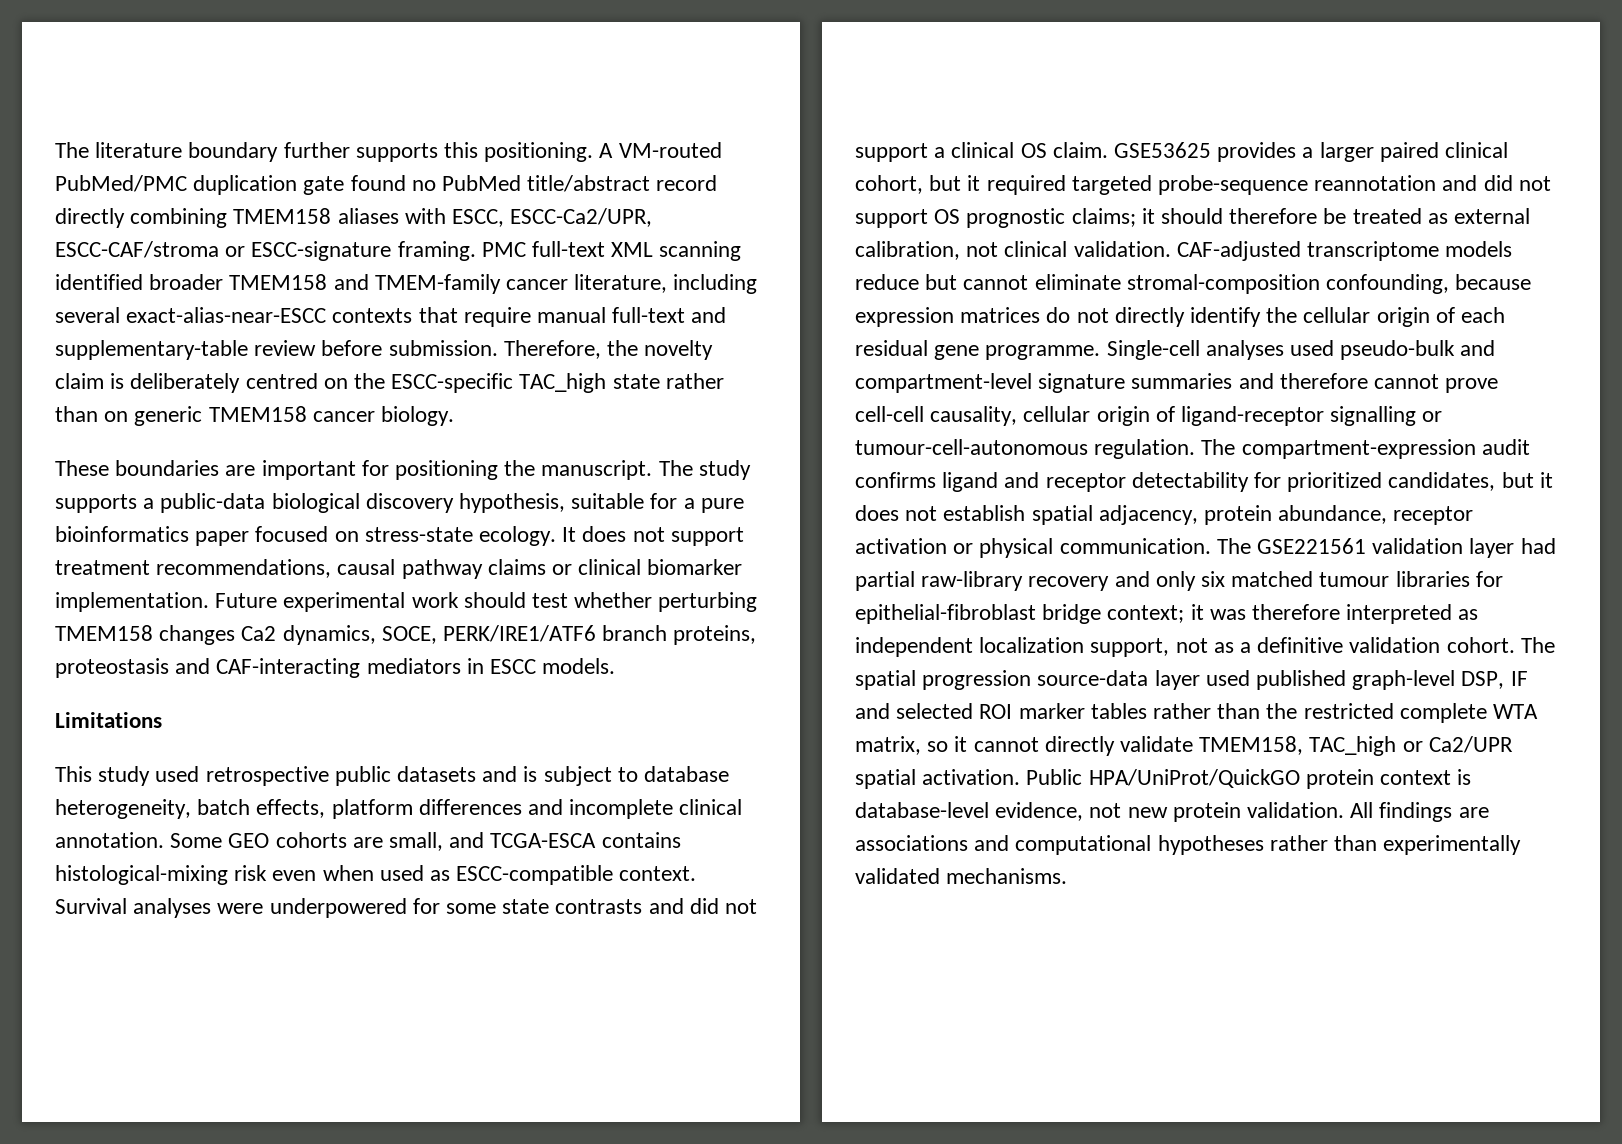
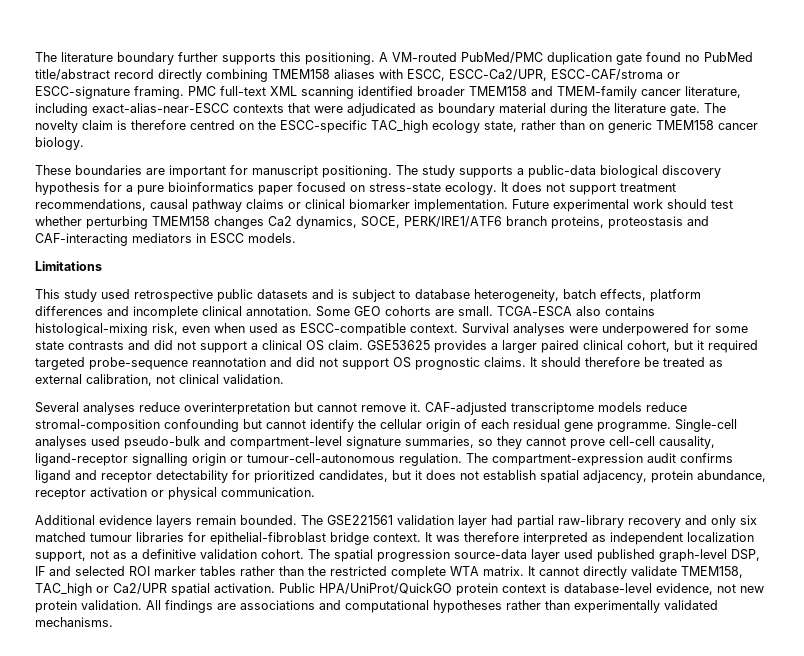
[55,307,120,323] several -> (88, 109) none
[463,307,727,327] [55,340,639,360] require manual full-text and supplementary-table review before submission. Therefore, the -> [314,103,726,116] were adjudicated as boundary material during the literature gate. The
[130,373,241,393] deliberately -> [131,120,186,130] therefore
[612,374,660,389] state -> [432,120,517,133] ecology state,
[395,460,653,480] positioning the manuscript. -> [252,165,392,178] manuscript positioning.
[459,493,645,513] hypothesis, suitable -> [35,182,100,195] hypothesis
[389,832,597,851] small, and TCGA-ESCA -> [458,306,601,317] small. TCGA-ESCA also
[234,865,268,881] risk -> [152,323,178,335] risk,
[1071,208,1155,227] claims; it -> [484,357,537,367] claims. It
[1176,241,1513,261] [855,274,1532,294] [855,307,1185,327] CAF-adjusted transcriptome models reduce but cannot eliminate stromal-composition confounding, because expression matrices do not directly -> [35,402,687,415] [35,419,306,432] // Several analyses reduce overinterpretation but cannot remove it. CAF-adjusted transcriptome models reduce stromal-composition confounding but cannot
[1131,373,1368,389] summaries and therefore -> [405,436,522,449] summaries, so they
[1023,406,1175,426] cellular origin of -> (715, 442) none
(1417, 416) none -> [192,453,226,466] origin
(1211, 546) none -> [35,515,297,528] // Additional evidence layers remain bounded.
[1107,604,1204,623] context; it -> [373,532,432,542] context. It
[855,736,968,755] matrix, so it -> [483,566,535,576] matrix. It

